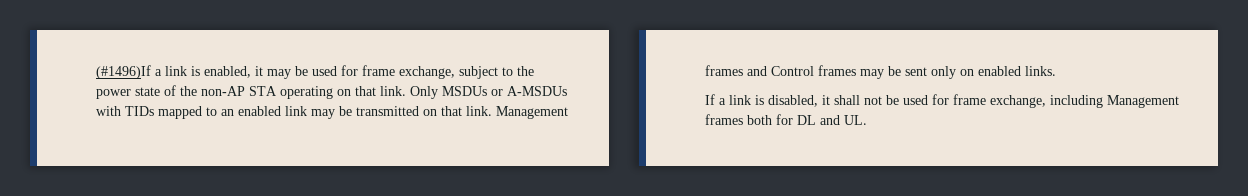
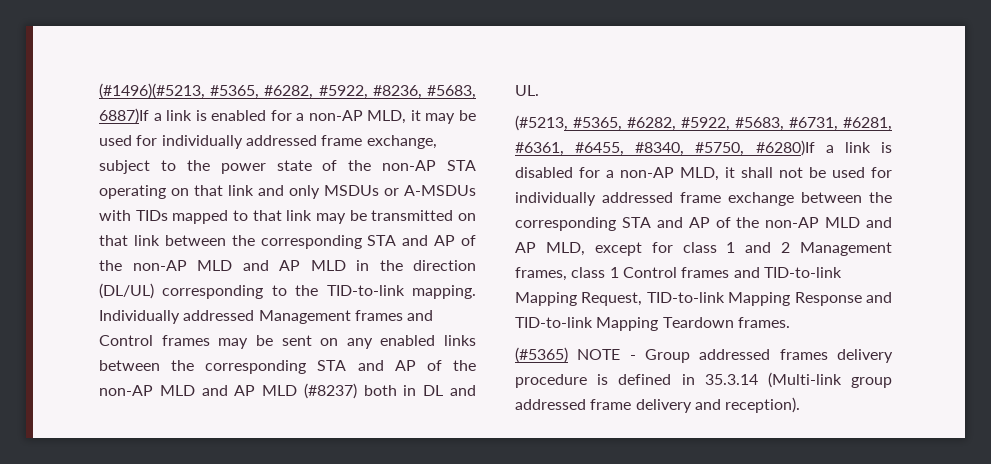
[96,65,251,79] (#1496)If a link is enabled, -> [99,83,476,99] [99,108,407,124] (#1496)(#5213, #5365, #6282, #5922, #8236, #5683, 6887)If a link is enabled for a non-AP MLD,
(358, 70) none -> [161,135,317,149] individually addressed
[380,86,438,99] link. Only -> [228,185,320,199] link and only
[221,106,281,116] an enabled -> [252,210,282,221] that
[466,106,492,116] link. -> [133,235,476,249] [99,260,476,271] [99,283,477,299] [99,310,255,324] link between the corresponding STA and AP of the non-AP MLD and AP MLD in the direction (DL/UL) corresponding to the TID-to-link mapping. Individually addressed
[931,66,1056,79] [705,94,818,107] only on enabled links. // If a link is disabled, -> [320,335,476,349] [99,360,477,374] [99,383,476,399] [515,85,539,96] [515,115,892,131] [515,140,892,156] [515,167,719,181] on any enabled links between the corresponding STA and AP of the non-AP MLD and AP MLD (#8237) both in DL and UL. // (#5213, #5365, #6282, #5922, #5683, #6731, #6281, #6361, #6455, #8340, #5750, #6280)If a link is disabled for a non-AP MLD,
[953,94,1179,108] [705,114,867,125] frame exchange, including Management frames both for DL and UL. -> [515,192,892,206] [515,217,892,231] [515,242,892,256] [515,267,842,281] [515,292,893,306] [515,317,790,331] [515,347,893,363] [515,372,892,388] [515,397,801,413] individually addressed frame exchange between the corresponding STA and AP of the non-AP MLD and AP MLD, except for class 1 and 2 Management frames, class 1 Control frames and TID-to-link Mapping Request, TID-to-link Mapping Response and TID-to-link Mapping Teardown frames. // (#5365) NOTE - Group addressed frames delivery procedure is defined in 35.3.14 (Multi-link group addressed frame delivery and reception).

